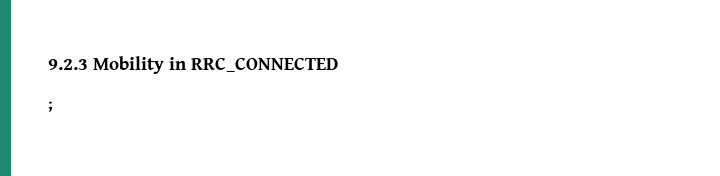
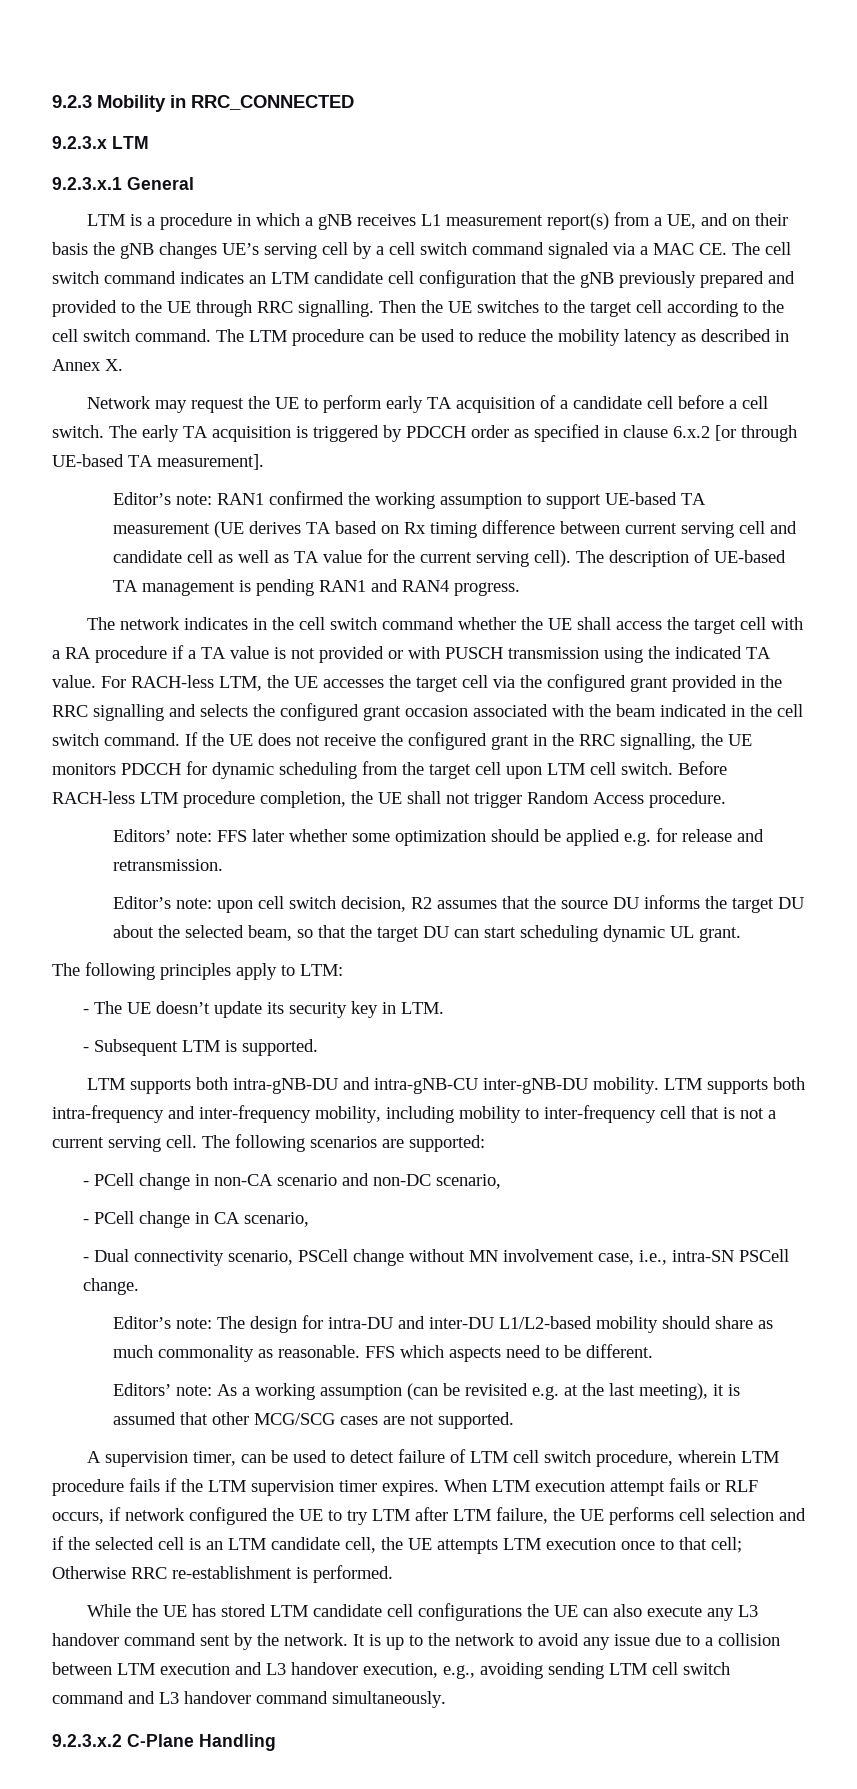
[48,101,53,112] ; -> [52,136,149,149] [52,177,194,190] [86,212,788,230] [52,242,791,259] [52,270,795,288] [52,300,784,317] [52,329,789,346] [52,359,123,371] [86,395,768,413] [52,424,797,442] [52,454,264,470] [113,491,707,509] [113,520,798,538] [113,549,787,567] [113,579,521,596] [86,617,803,634] [52,645,771,663] [52,674,782,692] [52,703,803,721] [52,732,752,750] [52,761,727,779] [52,791,726,808] [113,828,765,846] [113,859,224,871] [113,895,805,913] [113,925,742,942] [52,962,343,980] [82,1001,444,1018] [82,1039,318,1056] [86,1077,805,1094] [52,1105,776,1123] [52,1134,485,1152] [82,1173,501,1190] [82,1211,309,1228] [82,1249,789,1266] [82,1278,139,1295] [113,1315,774,1333] [113,1344,654,1362] [113,1383,741,1400] [113,1412,515,1429] [86,1449,779,1467] [52,1478,758,1496] [52,1507,806,1525] [52,1536,742,1554] [52,1565,393,1583] [86,1603,758,1621] [52,1633,780,1650] [52,1662,730,1679] [52,1691,446,1708] [52,1734,276,1751] 9.2.3.x LTM // 9.2.3.x.1 General // LTM is a procedure in which a gNB receives L1 measurement report(s) from a UE, and on their basis the gNB changes UE’s serving cell by a cell switch command signaled via a MAC CE. The cell switch command indicates an LTM candidate cell configuration that the gNB previously prepared and provided to the UE through RRC signalling. Then the UE switches to the target cell according to the cell switch command. The LTM procedure can be used to reduce the mobility latency as described in Annex X. // Network may request the UE to perform early TA acquisition of a candidate cell before a cell switch. The early TA acquisition is triggered by PDCCH order as specified in clause 6.x.2 [or through UE-based TA measurement]. // Editor’s note: RAN1 confirmed the working assumption to support UE-based TA measurement (UE derives TA based on Rx timing difference between current serving cell and candidate cell as well as TA value for the current serving cell). The description of UE-based TA management is pending RAN1 and RAN4 progress. // The network indicates in the cell switch command whether the UE shall access the target cell with a RA procedure if a TA value is not provided or with PUSCH transmission using the indicated TA value. For RACH-less LTM, the UE accesses the target cell via the configured grant provided in the RRC signalling and selects the configured grant occasion associated with the beam indicated in the cell switch command. If the UE does not receive the configured grant in the RRC signalling, the UE monitors PDCCH for dynamic scheduling from the target cell upon LTM cell switch. Before RACH-less LTM procedure completion, the UE shall not trigger Random Access procedure. // Editors’ note: FFS later whether some optimization should be applied e.g. for release and retransmission. // Editor’s note: upon cell switch decision, R2 assumes that the source DU informs the target DU about the selected beam, so that the target DU can start scheduling dynamic UL grant. // The following principles apply to LTM: // - The UE doesn’t update its security key in LTM. // - Subsequent LTM is supported. // LTM supports both intra-gNB-DU and intra-gNB-CU inter-gNB-DU mobility. LTM supports both intra-frequency and inter-frequency mobility, including mobility to inter-frequency cell that is not a current serving cell. The following scenarios are supported: // - PCell change in non-CA scenario and non-DC scenario, // - PCell change in CA scenario, // - Dual connectivity scenario, PSCell change without MN involvement case, i.e., intra-SN PSCell change. // Editor’s note: The design for intra-DU and inter-DU L1/L2-based mobility should share as much commonality as reasonable. FFS which aspects need to be different. // Editors’ note: As a working assumption (can be revisited e.g. at the last meeting), it is assumed that other MCG/SCG cases are not supported. // A supervision timer, can be used to detect failure of LTM cell switch procedure, wherein LTM procedure fails if the LTM supervision timer expires. When LTM execution attempt fails or RLF occurs, if network configured the UE to try LTM after LTM failure, the UE performs cell selection and if the selected cell is an LTM candidate cell, the UE attempts LTM execution once to that cell; Otherwise RRC re-establishment is performed. // While the UE has stored LTM candidate cell configurations the UE can also execute any L3 handover command sent by the network. It is up to the network to avoid any issue due to a collision between LTM execution and L3 handover execution, e.g., avoiding sending LTM cell switch command and L3 handover command simultaneously. // 9.2.3.x.2 C-Plane Handling

